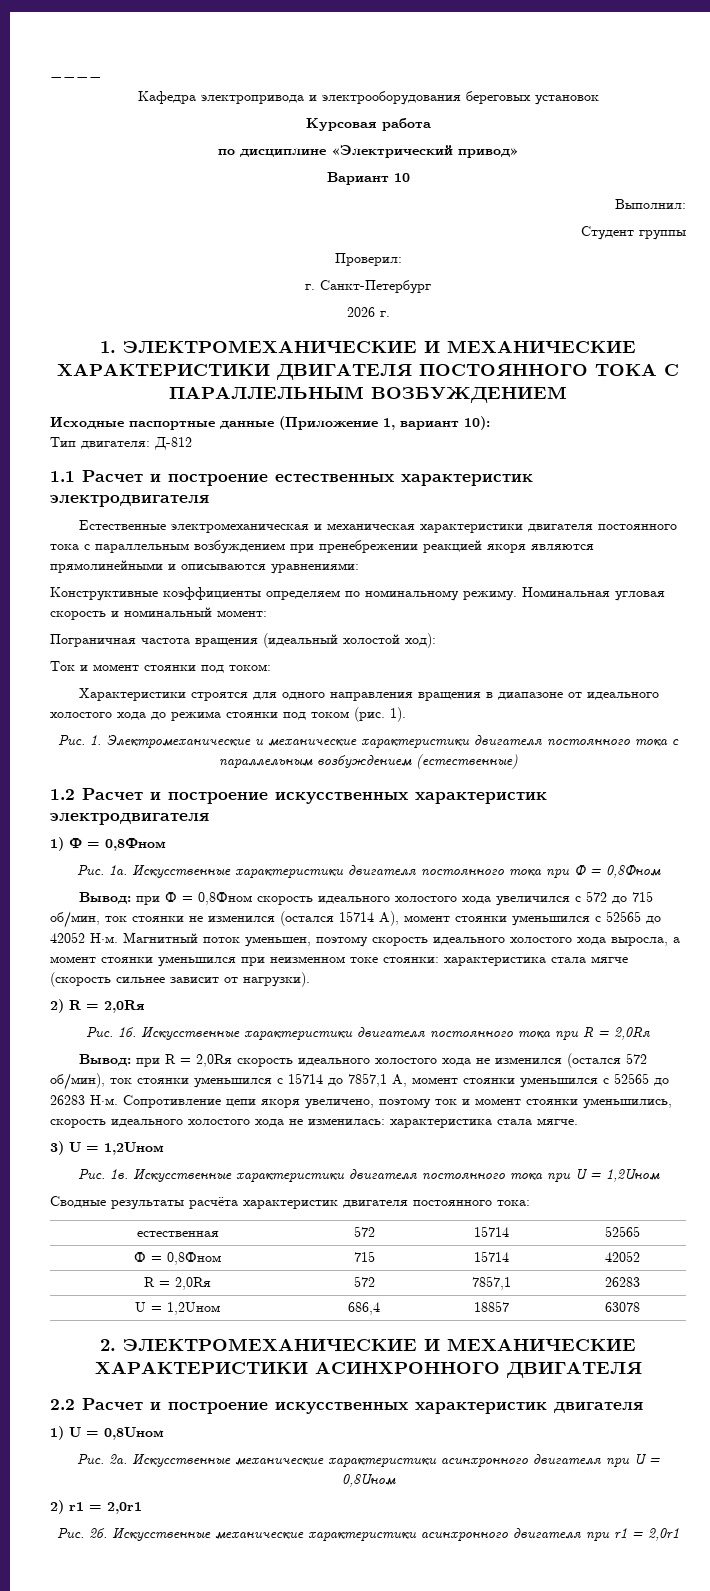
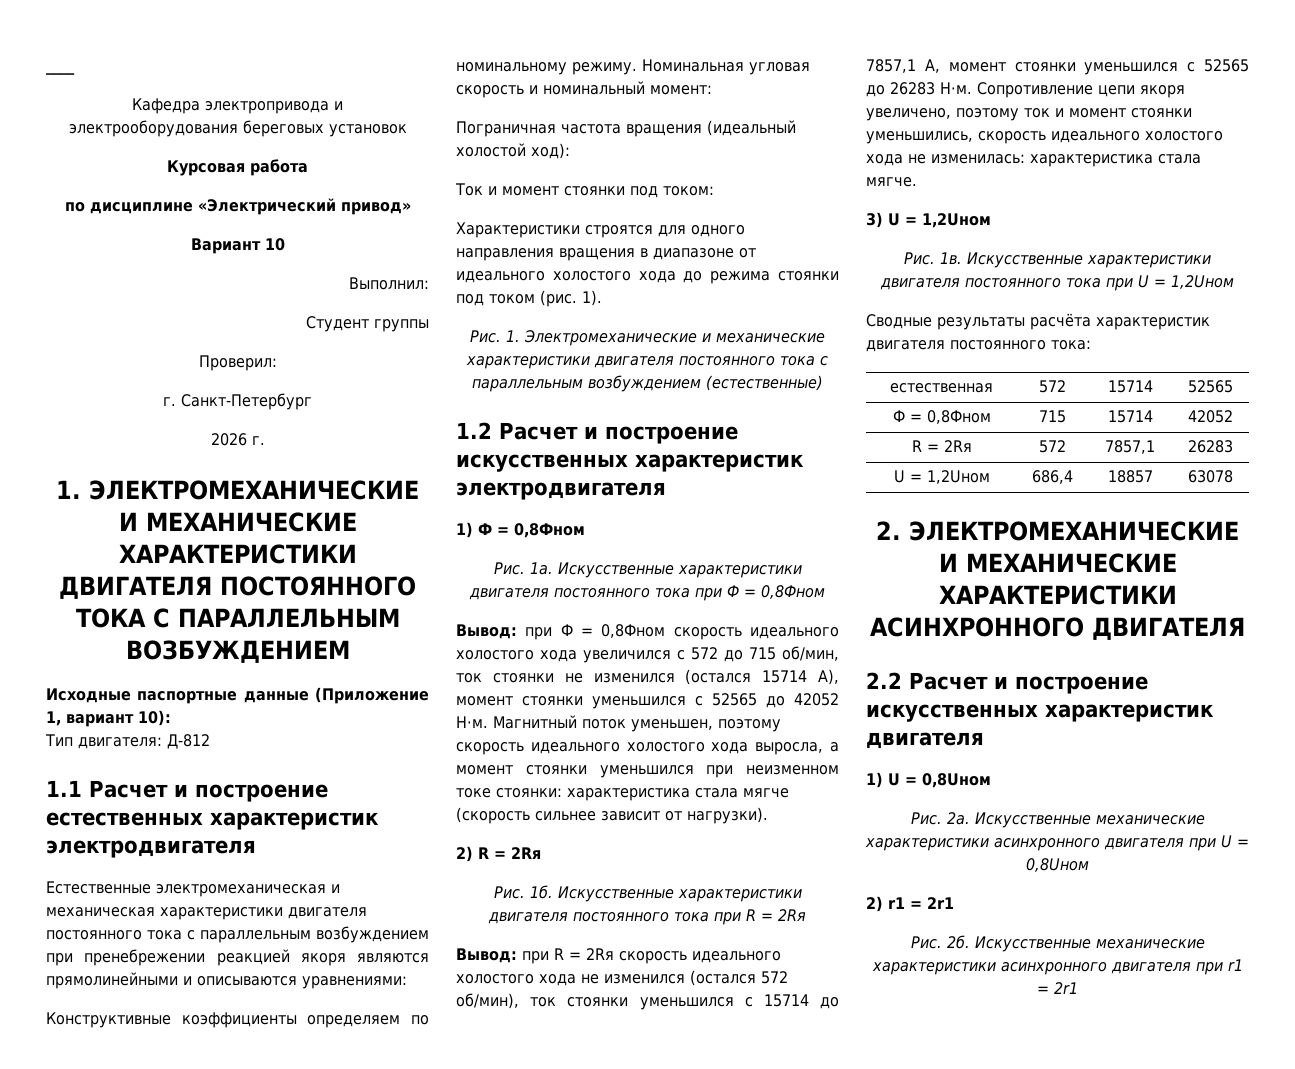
[104,1000,145,1013] 2,0Rя -> [511,847,541,859] 2Rя
[614,1027,650,1040] 2,0Rя -> [778,909,806,921] 2Rя
[196,1054,233,1067] 2,0Rя -> [586,948,614,960] 2Rя
[175,1277,211,1290] 2,0Rя -> [943,440,972,452] 2Rя
[107,1502,142,1514] 2,0r1 -> [927,897,954,909] 2r1
[648,1528,679,1541] 2,0r1 -> [1054,982,1078,994] 2r1

